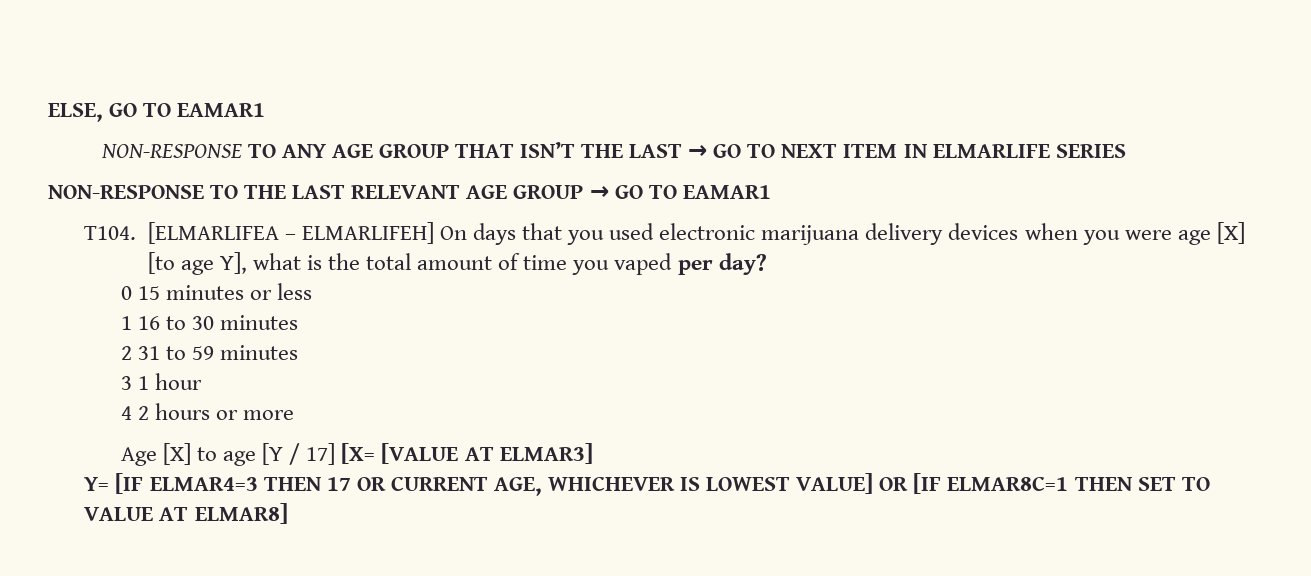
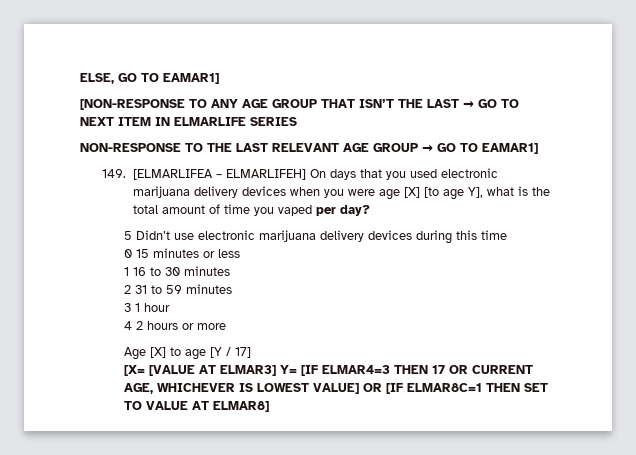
[177,103,266,117] [100,144,242,158] EAMAR1 // NON-RESPONSE -> [163,73,219,84] [80,99,185,110] EAMAR1] // [NON-RESPONSE
[682,185,771,199] [84,226,137,240] EAMAR1 // T104. -> [482,143,538,154] [102,169,127,178] EAMAR1] // 149.
(767, 264) none -> [124,230,508,244] // 5 Didn’t use electronic marijuana delivery devices during this time
(336, 454) none -> (252, 352) //
(593, 453) // -> (277, 370) none

